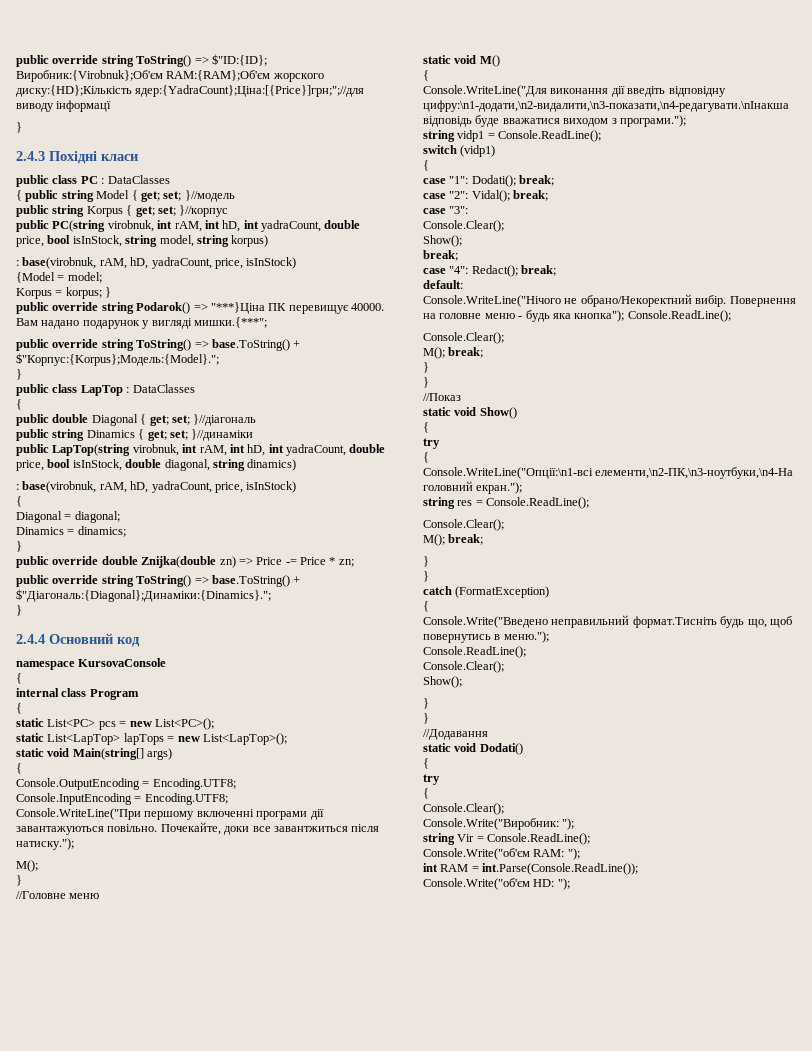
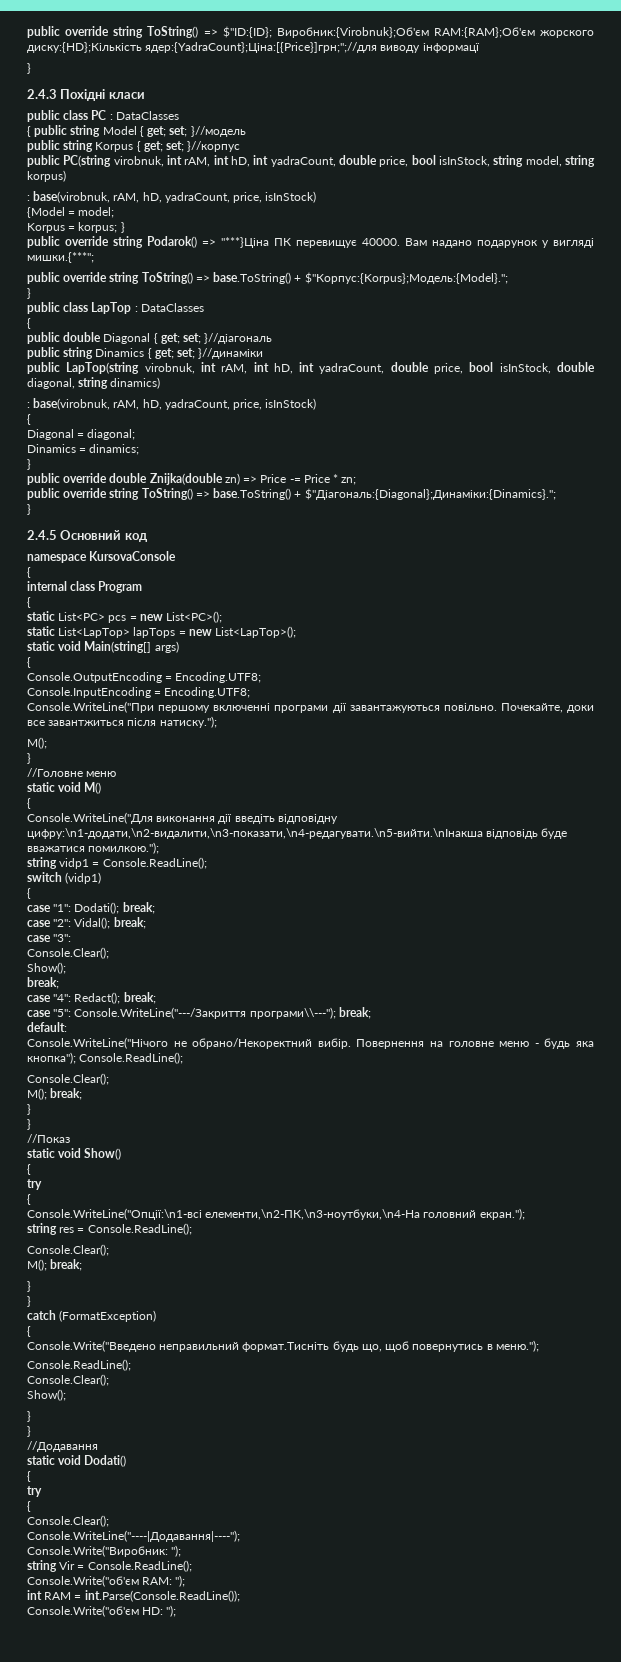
[16,634,45,644] 2.4.4 -> [27,530,57,540] 2.4.5
[423,100,789,112] цифру:\n1-додати,\n2-видалити,\n3-показати,\n4-редагувати.\nІнакша -> [27,828,483,839] цифру:\n1-додати,\n2-видалити,\n3-показати,\n4-редагувати.\n5-вийти.\nІнакша
[563,115,686,127] виходом з програми."); -> [88,842,160,854] помилкою.");
(557, 270) none -> [27,1007,371,1019] // case "5": Console.WriteLine("---/Закриття програми\\---"); break;
(504, 809) none -> [27,1530,240,1542] // Console.WriteLine("----|Додавання|----");

